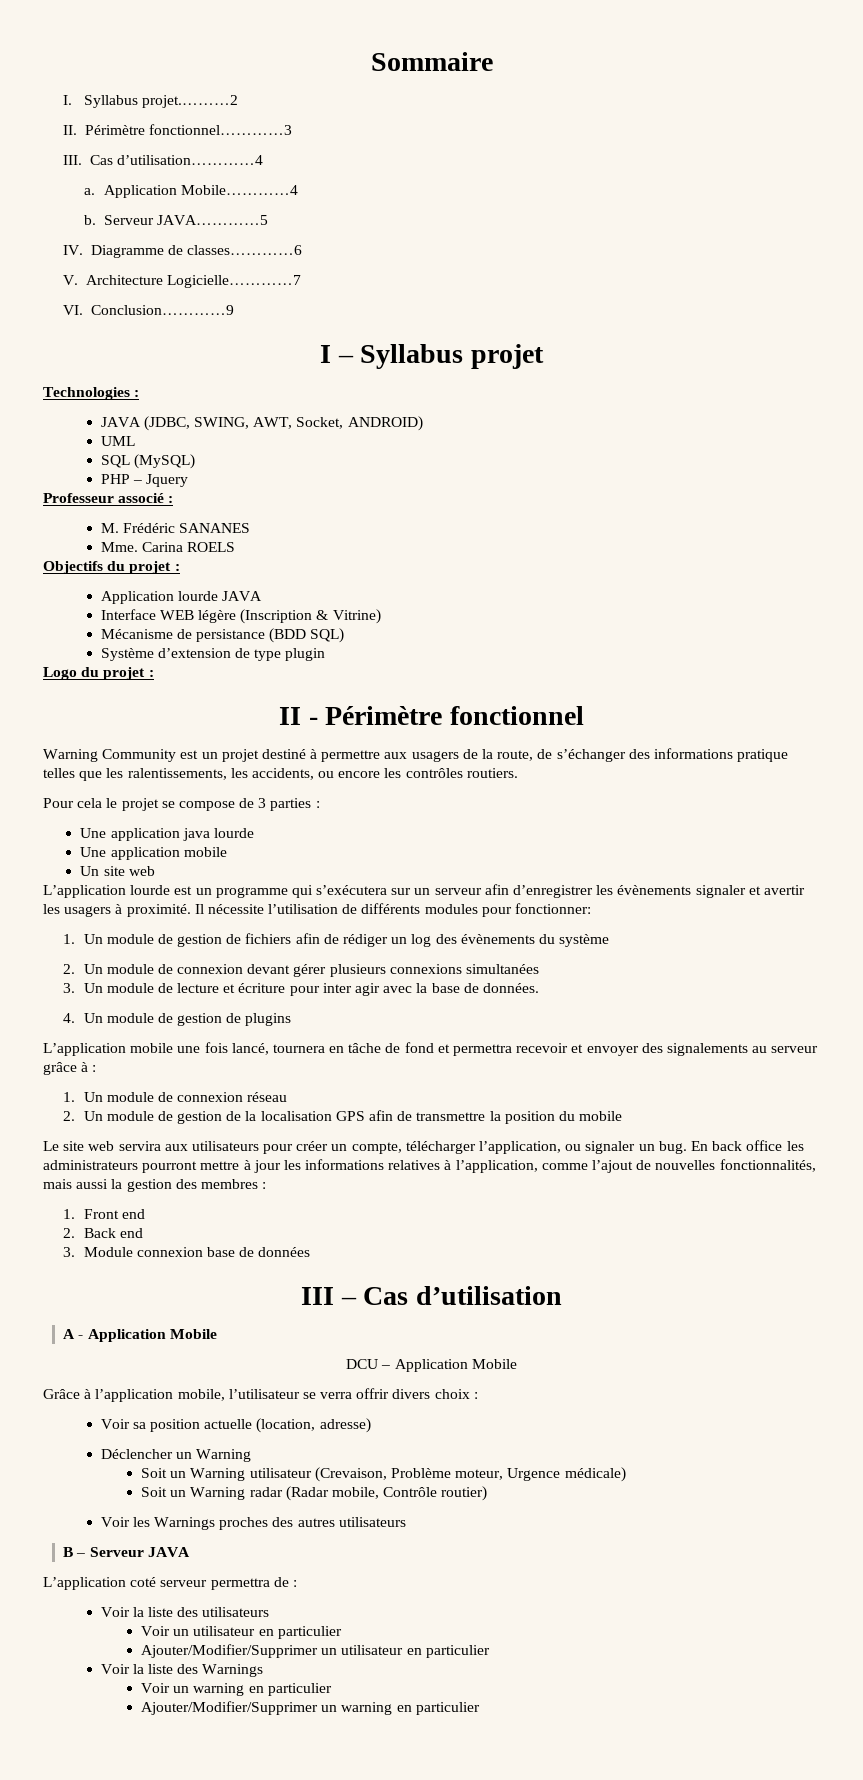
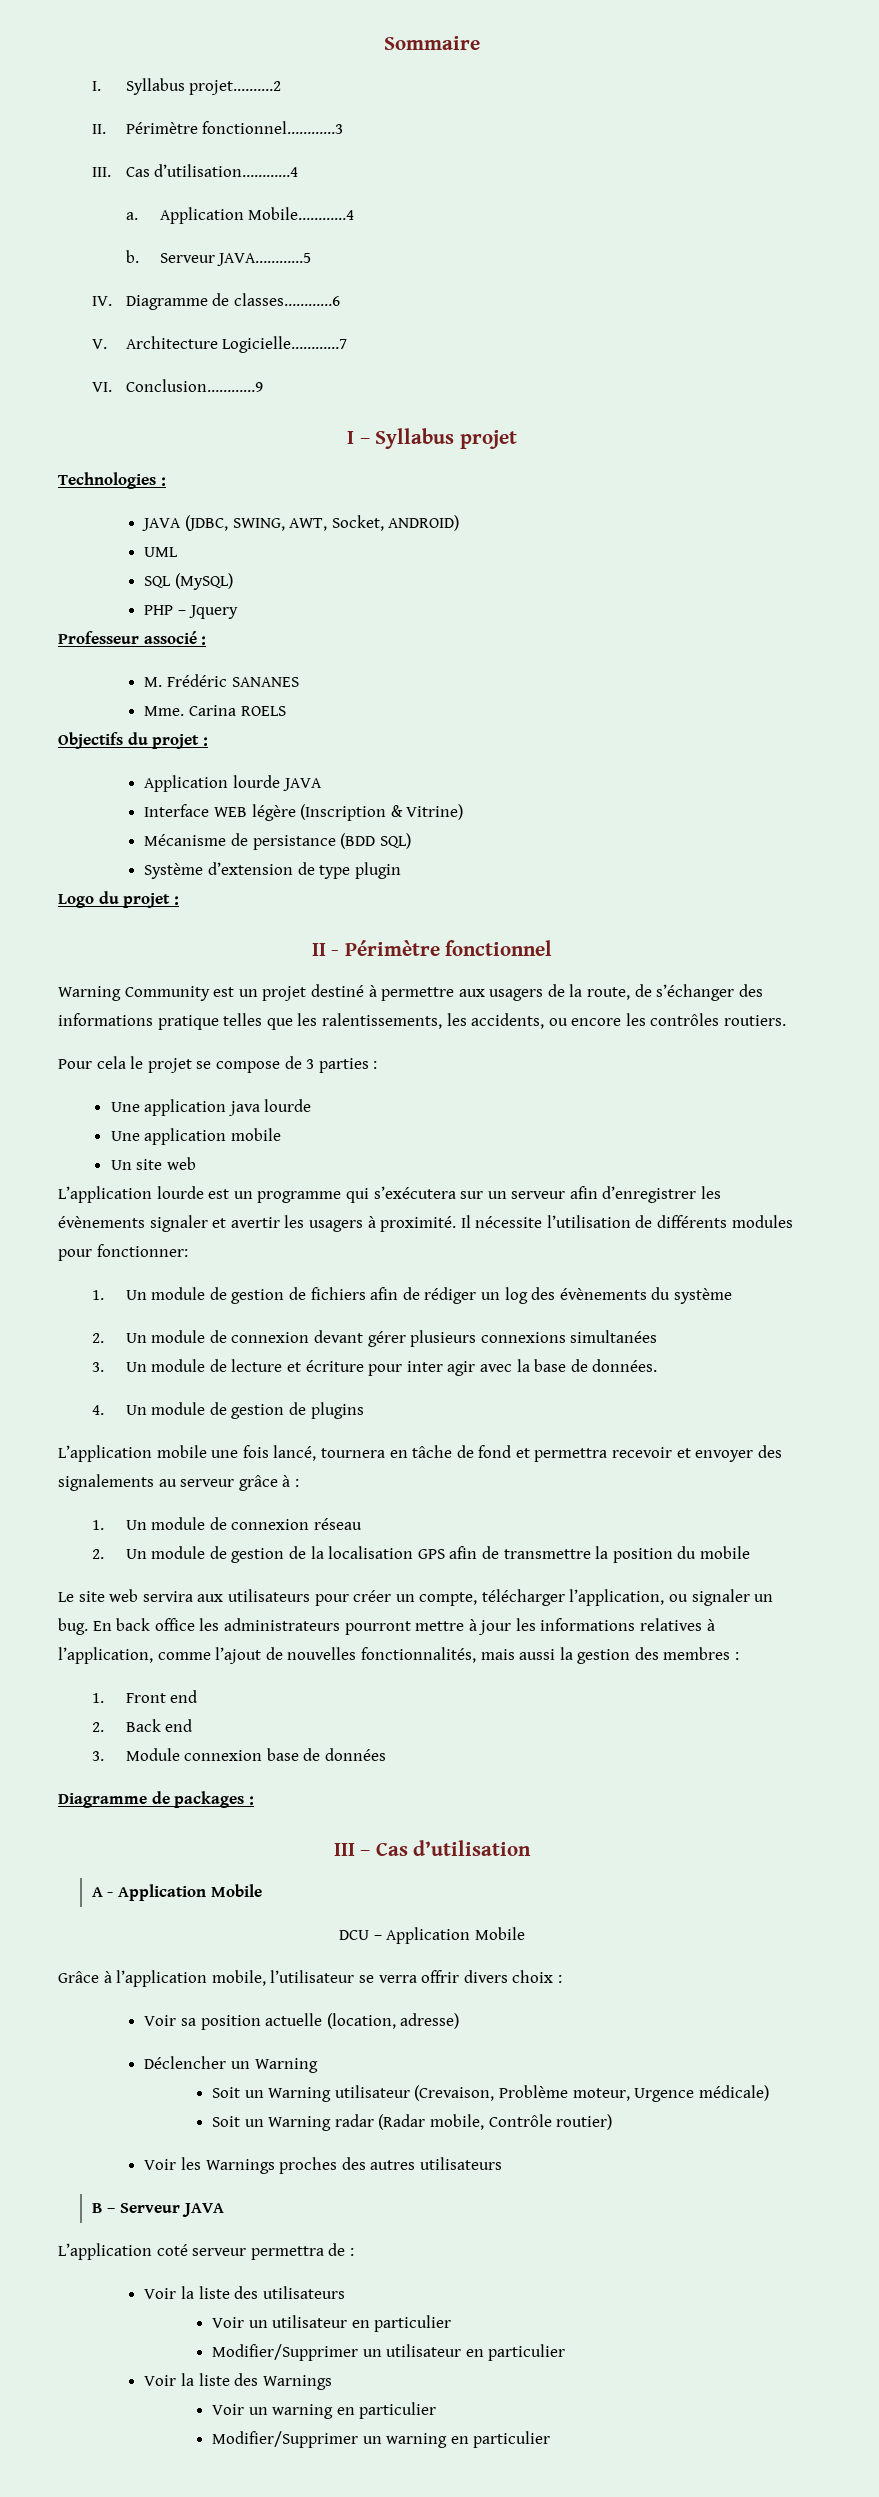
(311, 1252) none -> [58,1791,254,1808] // Diagramme de packages :
[141,1644,319,1658] Ajouter/Modifier/Supprimer -> [212,2344,359,2361] Modifier/Supprimer
[141,1701,319,1715] Ajouter/Modifier/Supprimer -> [212,2431,359,2448] Modifier/Supprimer

